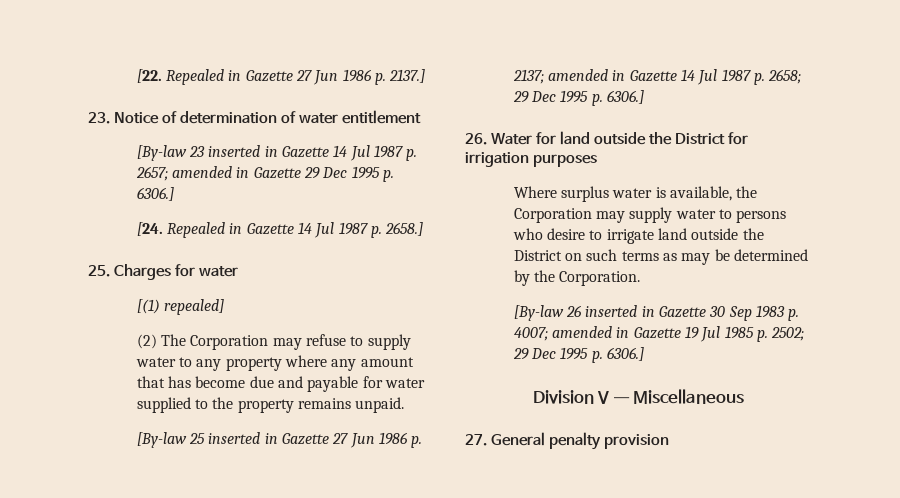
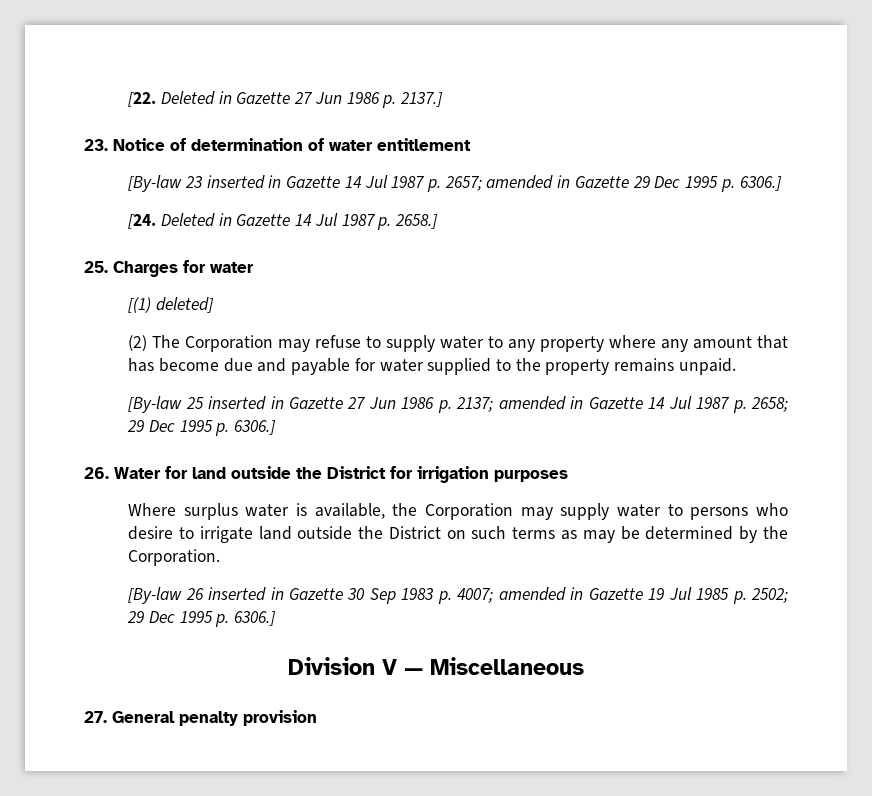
[166,69,225,85] Repealed -> [160,91,215,105] Deleted
[167,222,226,238] Repealed -> [160,213,215,227] Deleted
[164,299,225,315] repealed] -> [155,297,214,313] deleted]

